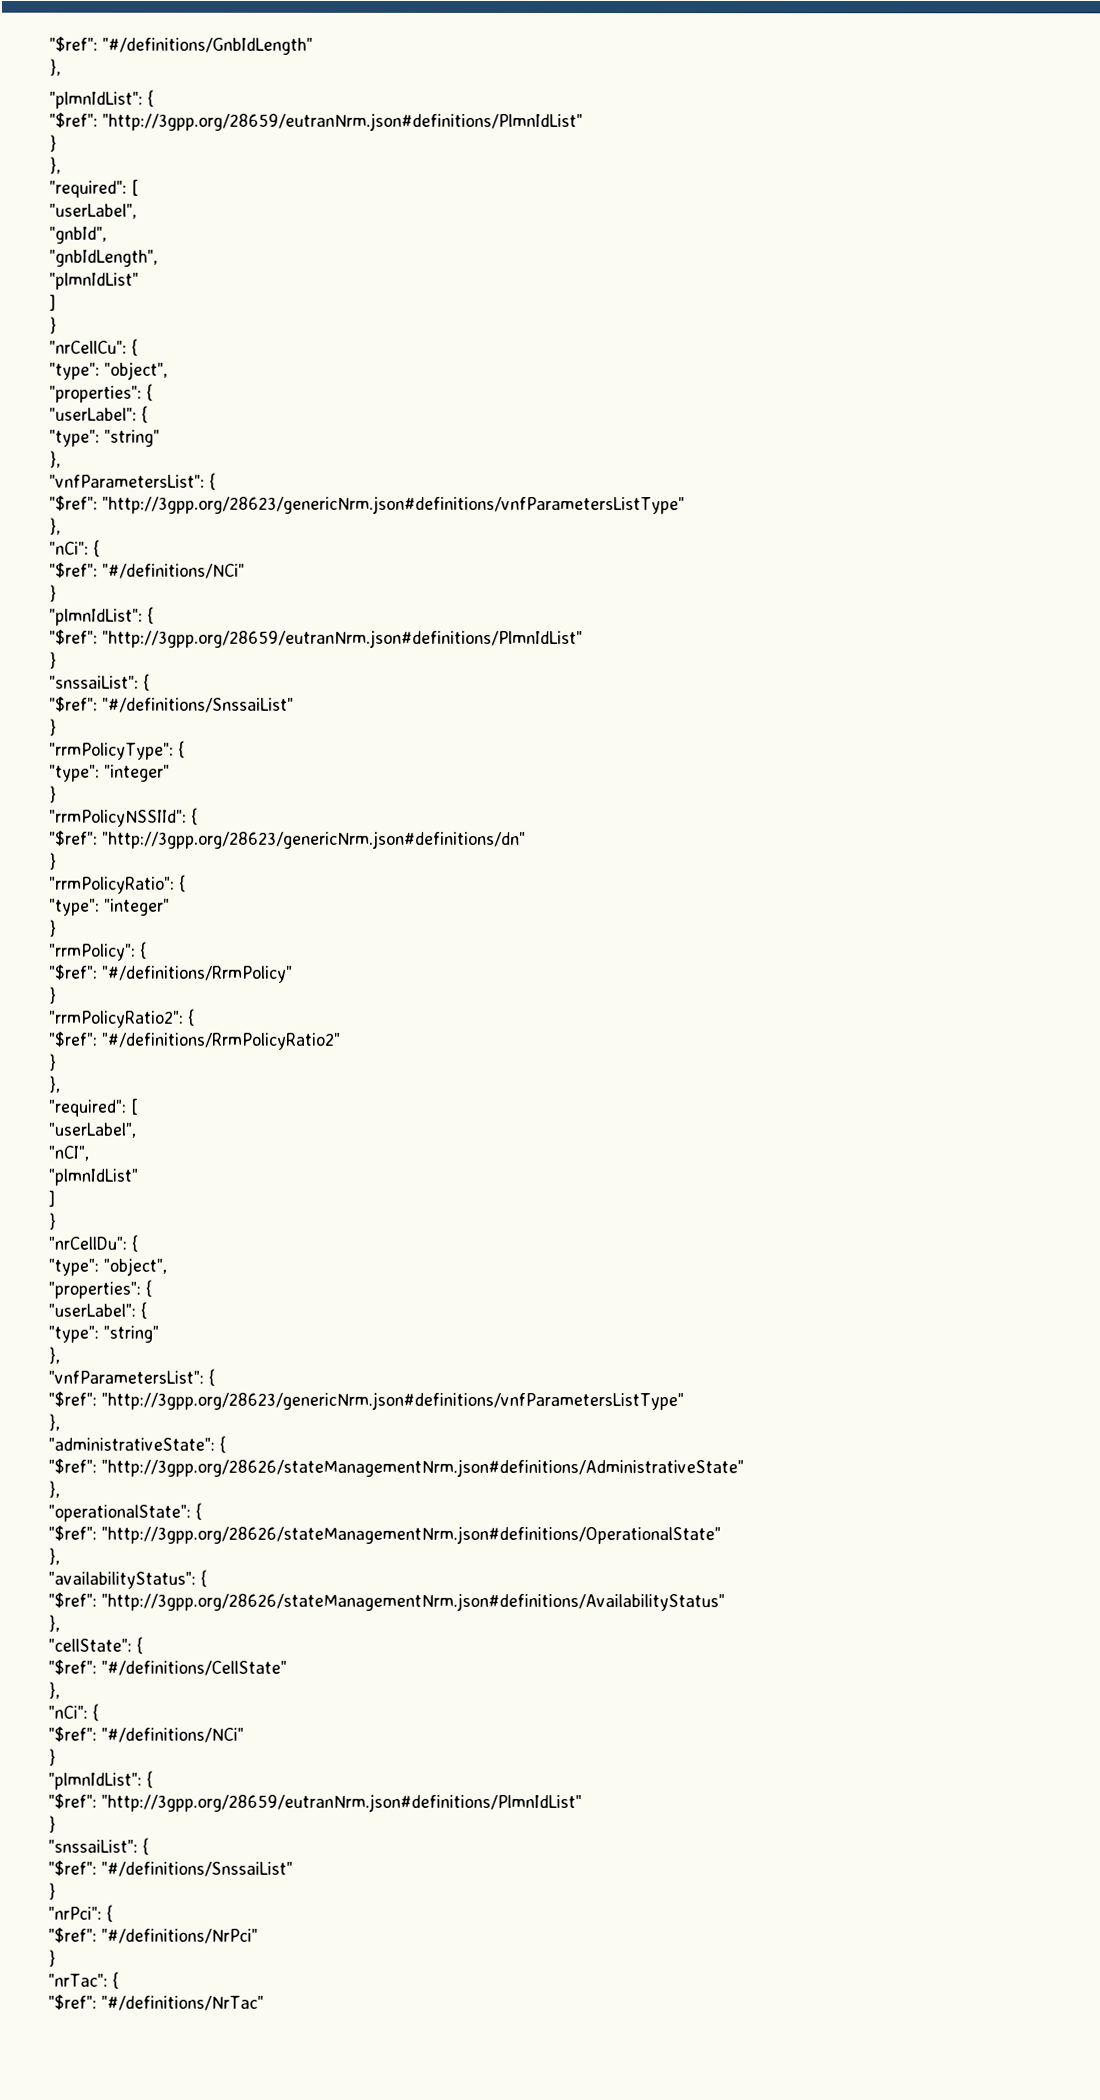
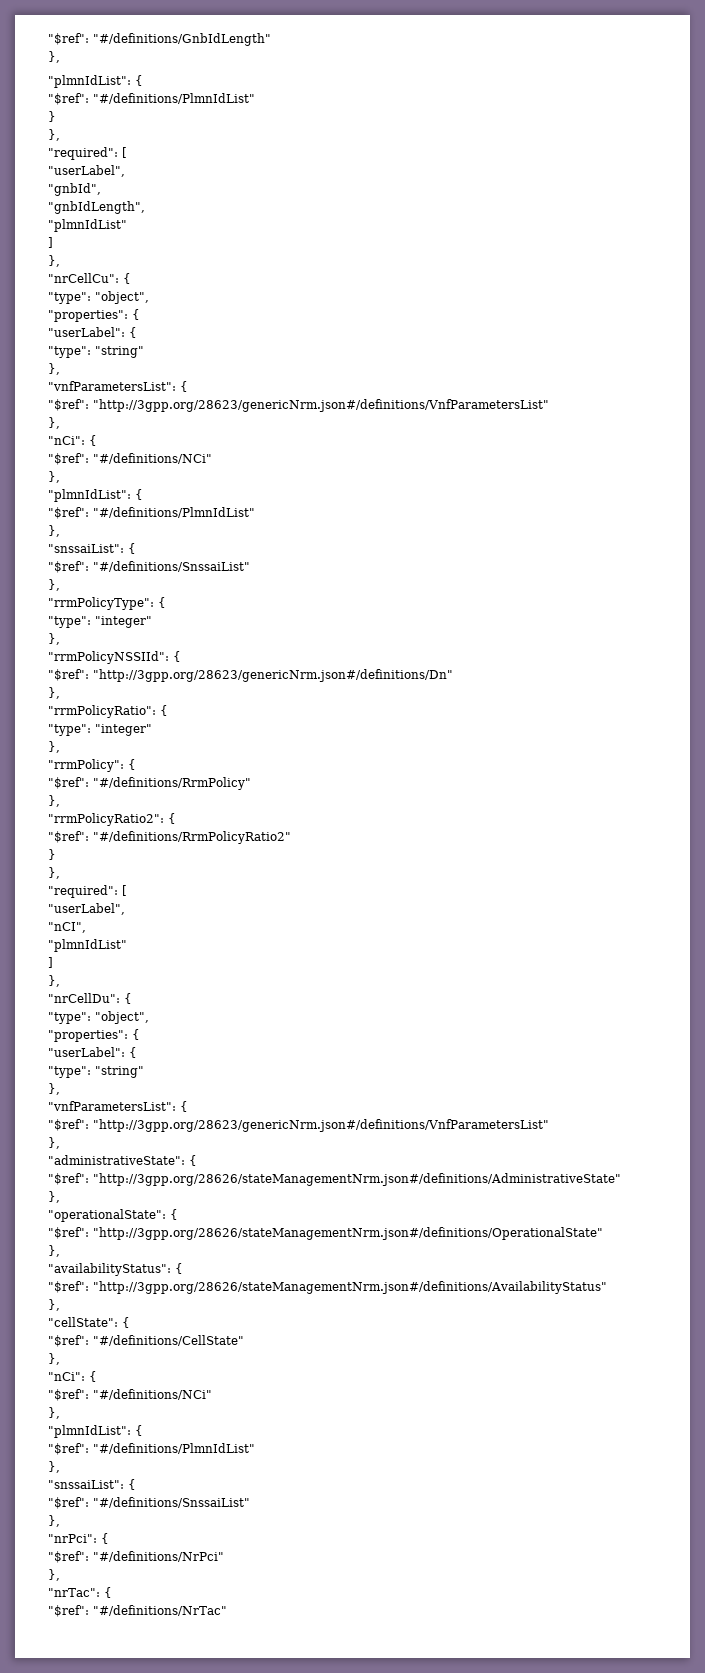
[102,112,583,132] "http://3gpp.org/28659/eutranNrm.json#definitions/PlmnIdList" -> [93,93,255,104] "#/definitions/PlmnIdList"
[49,316,57,334] } -> [48,255,60,267] },
[102,495,685,515] [49,517,61,535] [49,539,100,557] [49,562,245,579] [49,584,57,602] [49,606,154,626] [49,629,583,649] [49,651,57,669] [49,673,150,691] [49,696,294,713] [49,718,57,736] "http://3gpp.org/28623/genericNrm.json#definitions/vnfParametersListType" // }, // "nCi": { // "$ref": "#/definitions/NCi" // } // "plmnIdList": { // "$ref": "http://3gpp.org/28659/eutranNrm.json#definitions/PlmnIdList" // } // "snssaiList": { // "$ref": "#/definitions/SnssaiList" // } -> [93,399,549,412] [48,417,60,429] [48,435,97,446] [48,453,212,465] [48,471,60,483] [48,489,143,502] [48,507,255,519] [48,525,60,537] [48,543,136,554] [48,561,250,573] [48,579,60,591] "http://3gpp.org/28623/genericNrm.json#/definitions/VnfParametersList" // }, // "nCi": { // "$ref": "#/definitions/NCi" // }, // "plmnIdList": { // "$ref": "#/definitions/PlmnIdList" // }, // "snssaiList": { // "$ref": "#/definitions/SnssaiList" // },
[49,785,57,803] } -> [48,633,60,645] },
[102,830,526,849] [49,852,57,870] "http://3gpp.org/28623/genericNrm.json#definitions/dn" // } -> [93,669,453,682] [48,687,60,699] "http://3gpp.org/28623/genericNrm.json#/definitions/Dn" // },
[49,919,57,937] } -> [48,741,60,753] },
[49,986,57,1004] } -> [48,795,60,807] },
[48,1212,56,1230] } -> [48,975,60,987] },
[101,1391,684,1411] "http://3gpp.org/28623/genericNrm.json#definitions/vnfParametersListType" -> [93,1119,549,1132] "http://3gpp.org/28623/genericNrm.json#/definitions/VnfParametersList"
[101,1458,744,1478] "http://3gpp.org/28626/stateManagementNrm.json#definitions/AdministrativeState" -> [93,1173,621,1186] "http://3gpp.org/28626/stateManagementNrm.json#/definitions/AdministrativeState"
[101,1525,721,1545] "http://3gpp.org/28626/stateManagementNrm.json#definitions/OperationalState" -> [93,1227,603,1240] "http://3gpp.org/28626/stateManagementNrm.json#/definitions/OperationalState"
[101,1592,725,1612] "http://3gpp.org/28626/stateManagementNrm.json#definitions/AvailabilityStatus" -> [93,1281,607,1294] "http://3gpp.org/28626/stateManagementNrm.json#/definitions/AvailabilityStatus"
[48,1748,56,1766] [48,1770,153,1790] [48,1793,582,1813] [48,1815,56,1833] [48,1837,149,1855] [48,1860,293,1877] [48,1882,56,1900] } // "plmnIdList": { // "$ref": "http://3gpp.org/28659/eutranNrm.json#definitions/PlmnIdList" // } // "snssaiList": { // "$ref": "#/definitions/SnssaiList" // } -> [48,1407,60,1419] [48,1425,143,1438] [48,1443,255,1455] [48,1461,60,1473] [48,1479,136,1490] [48,1497,250,1509] [48,1515,60,1527] }, // "plmnIdList": { // "$ref": "#/definitions/PlmnIdList" // }, // "snssaiList": { // "$ref": "#/definitions/SnssaiList" // },
[48,1949,56,1967] } -> [48,1569,60,1581] },

